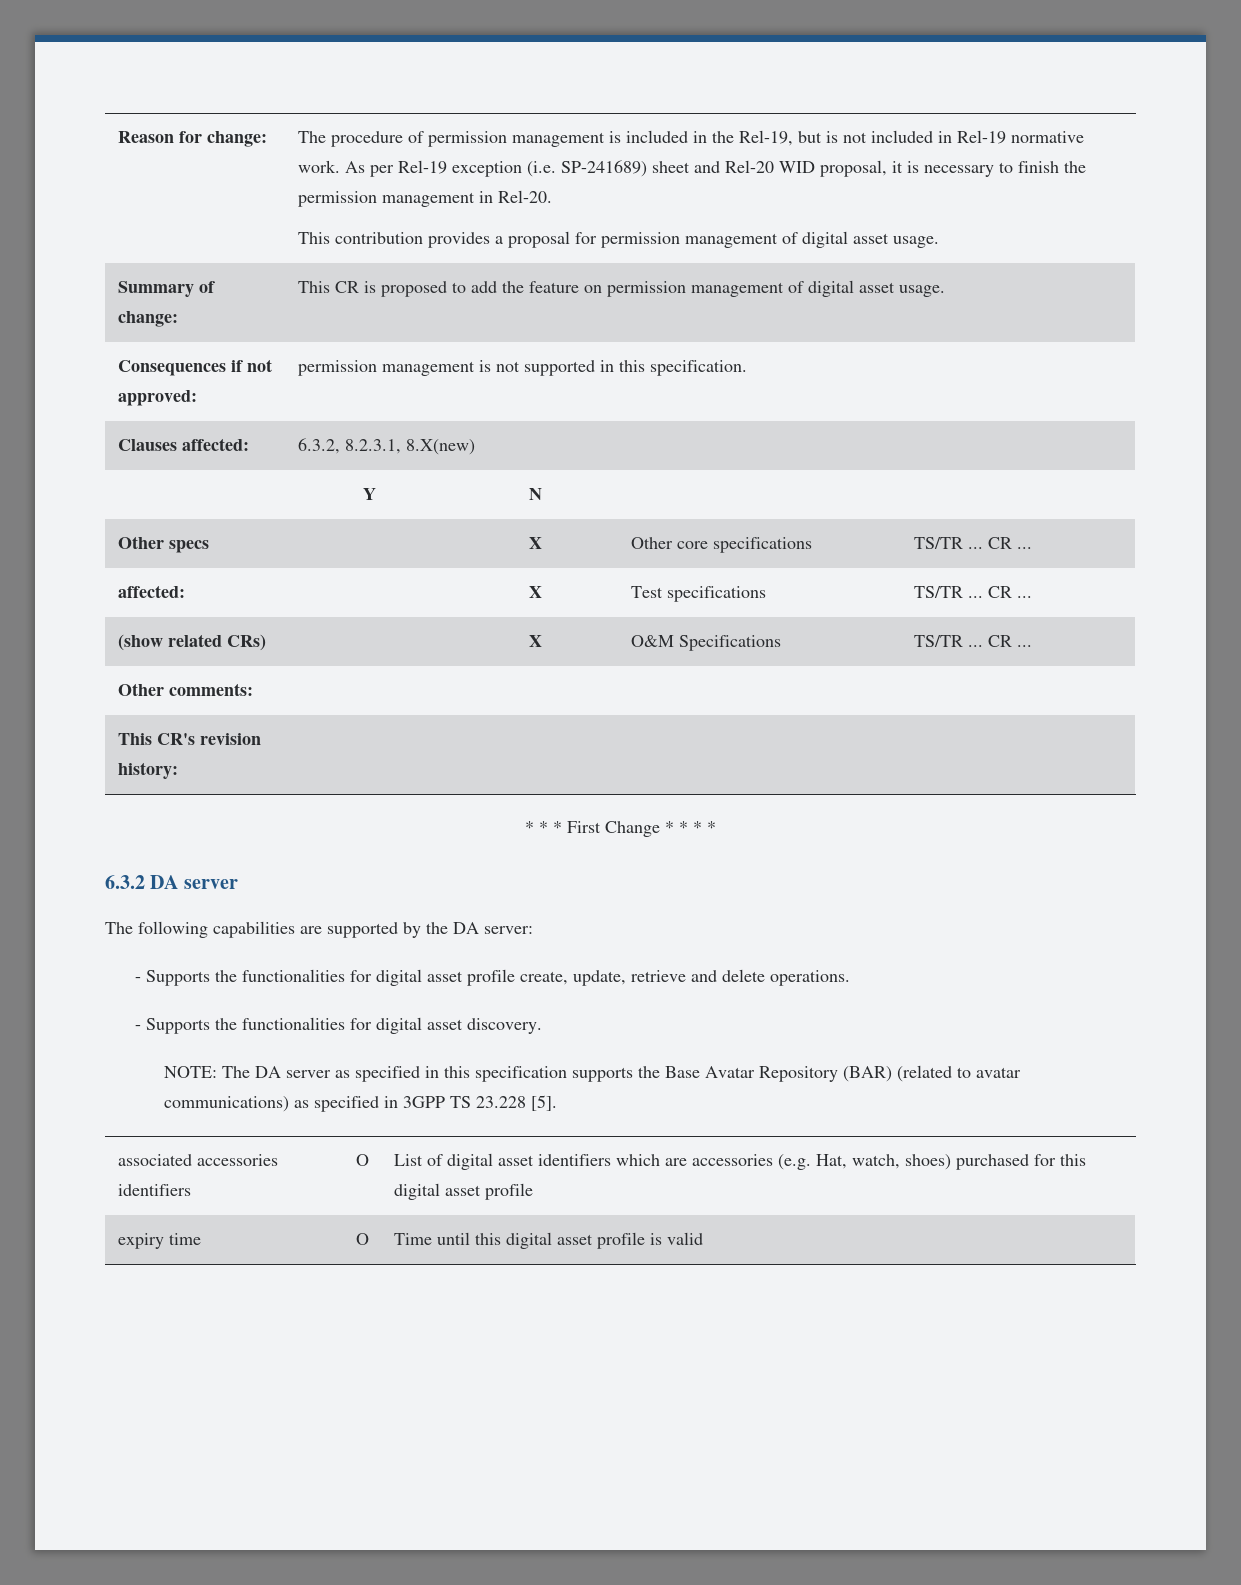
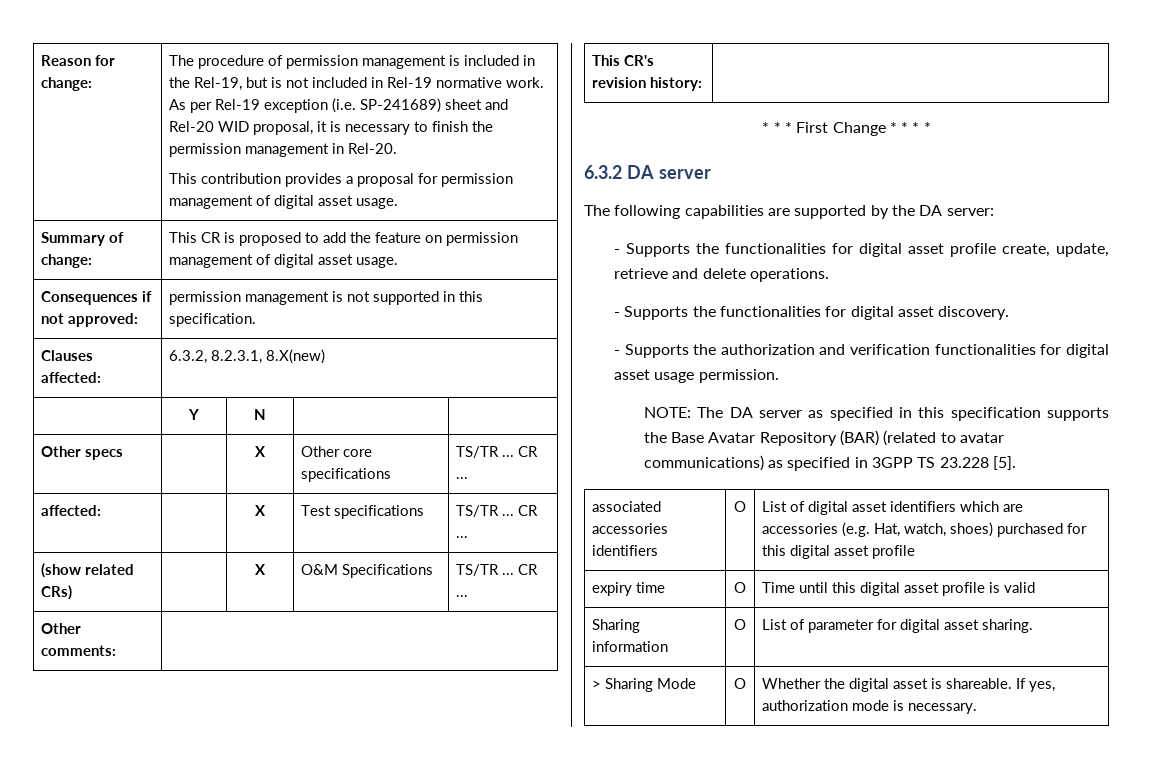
(542, 1026) none -> [613,344,1110,358] [613,369,779,383] // - Supports the authorization and verification functionalities for digital asset usage permission.
(703, 1238) none -> [592,619,641,633] [592,641,669,652] [734,619,746,630] [762,619,1034,633] [592,678,697,692] [734,678,746,689] [762,678,1056,692] [762,700,978,714] // Sharing information | O | List of parameter for digital asset sharing. // > Sharing Mode | O | Whether the digital asset is shareable. If yes, authorization mode is necessary.

